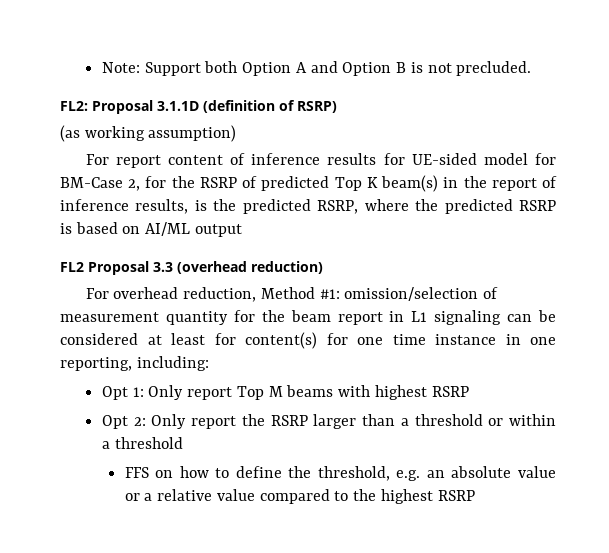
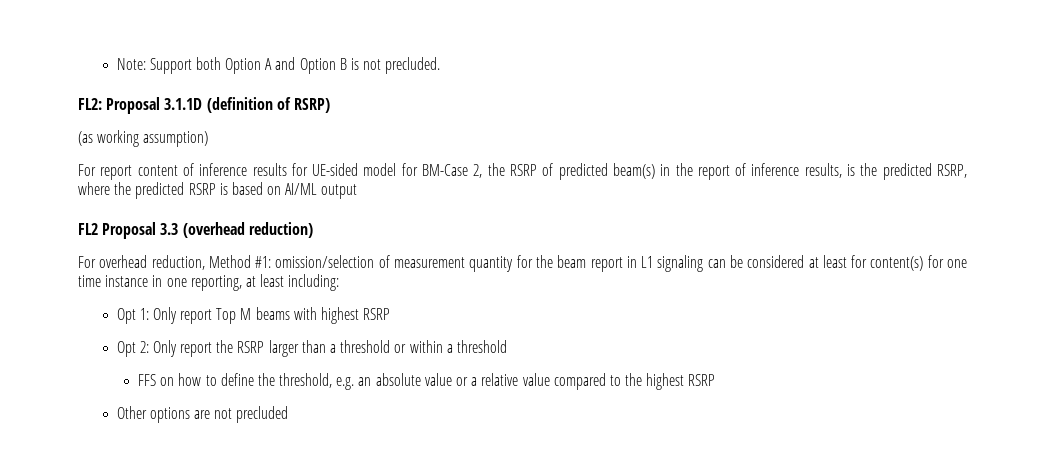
[145,176,167,188] for -> (483, 171) none
[334,177,378,191] Top K -> (608, 171) none
(132, 364) none -> [245,274,285,287] at least
(475, 495) none -> [116,406,289,423] // Other options are not precluded

